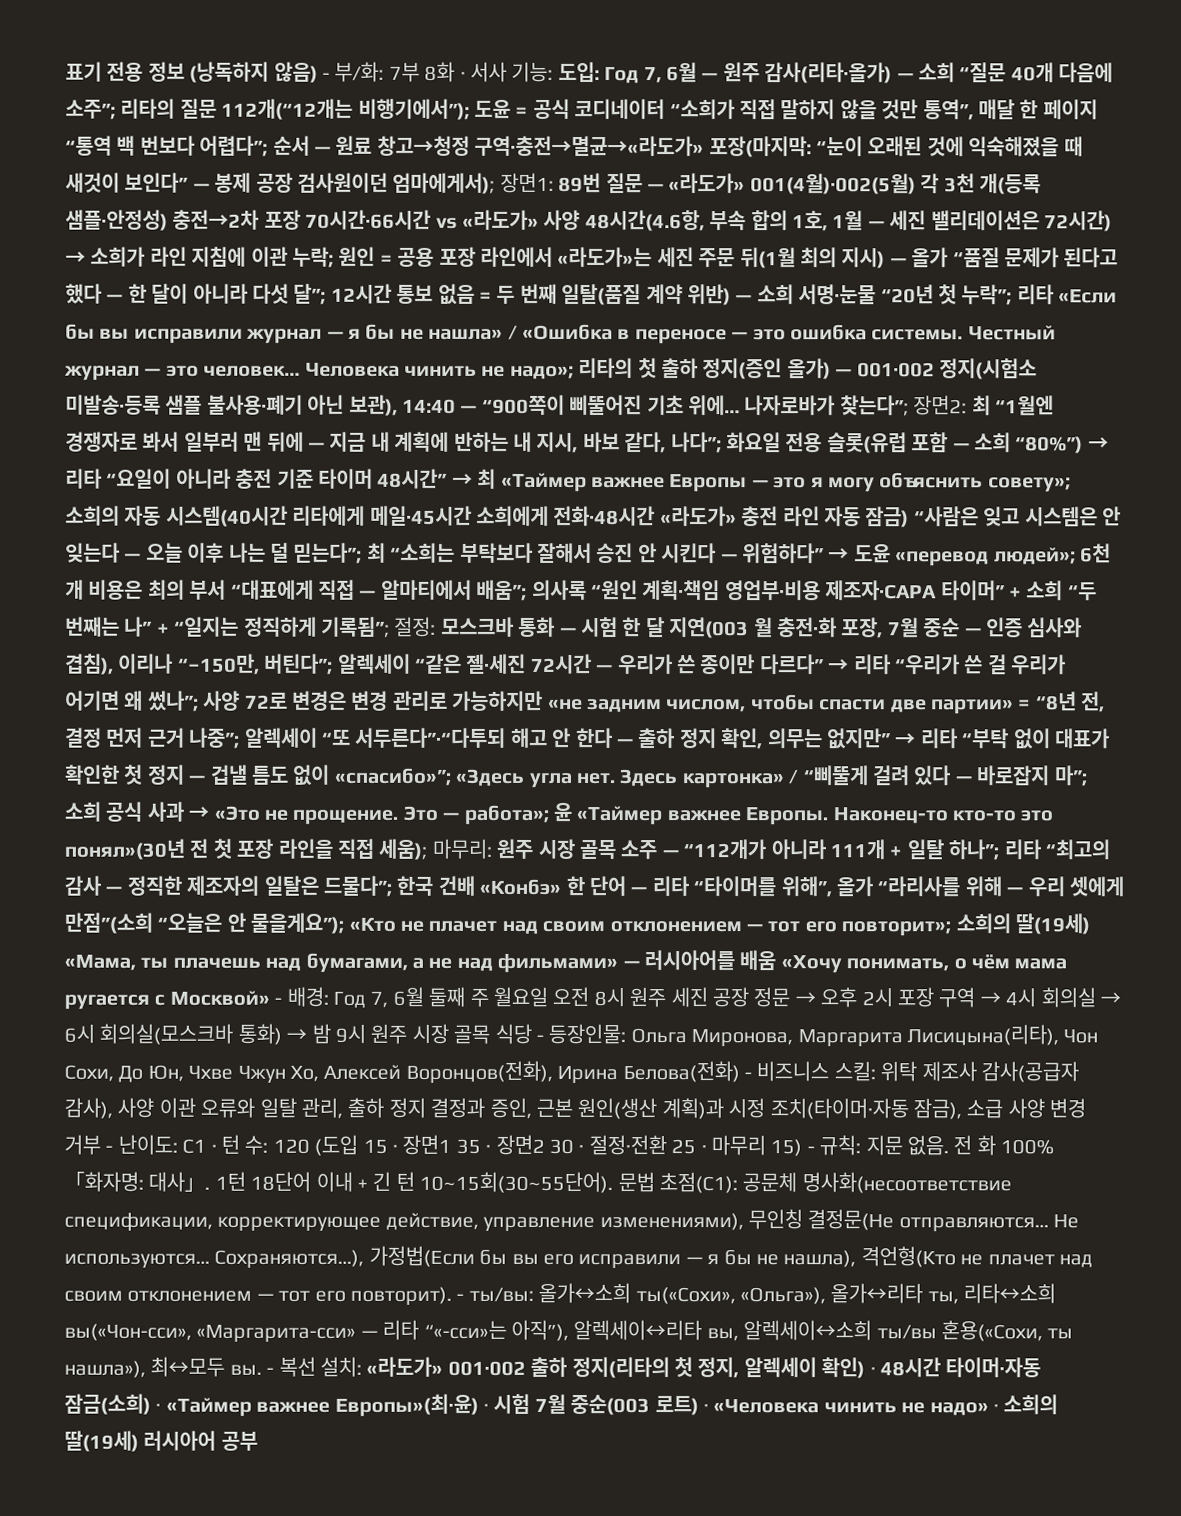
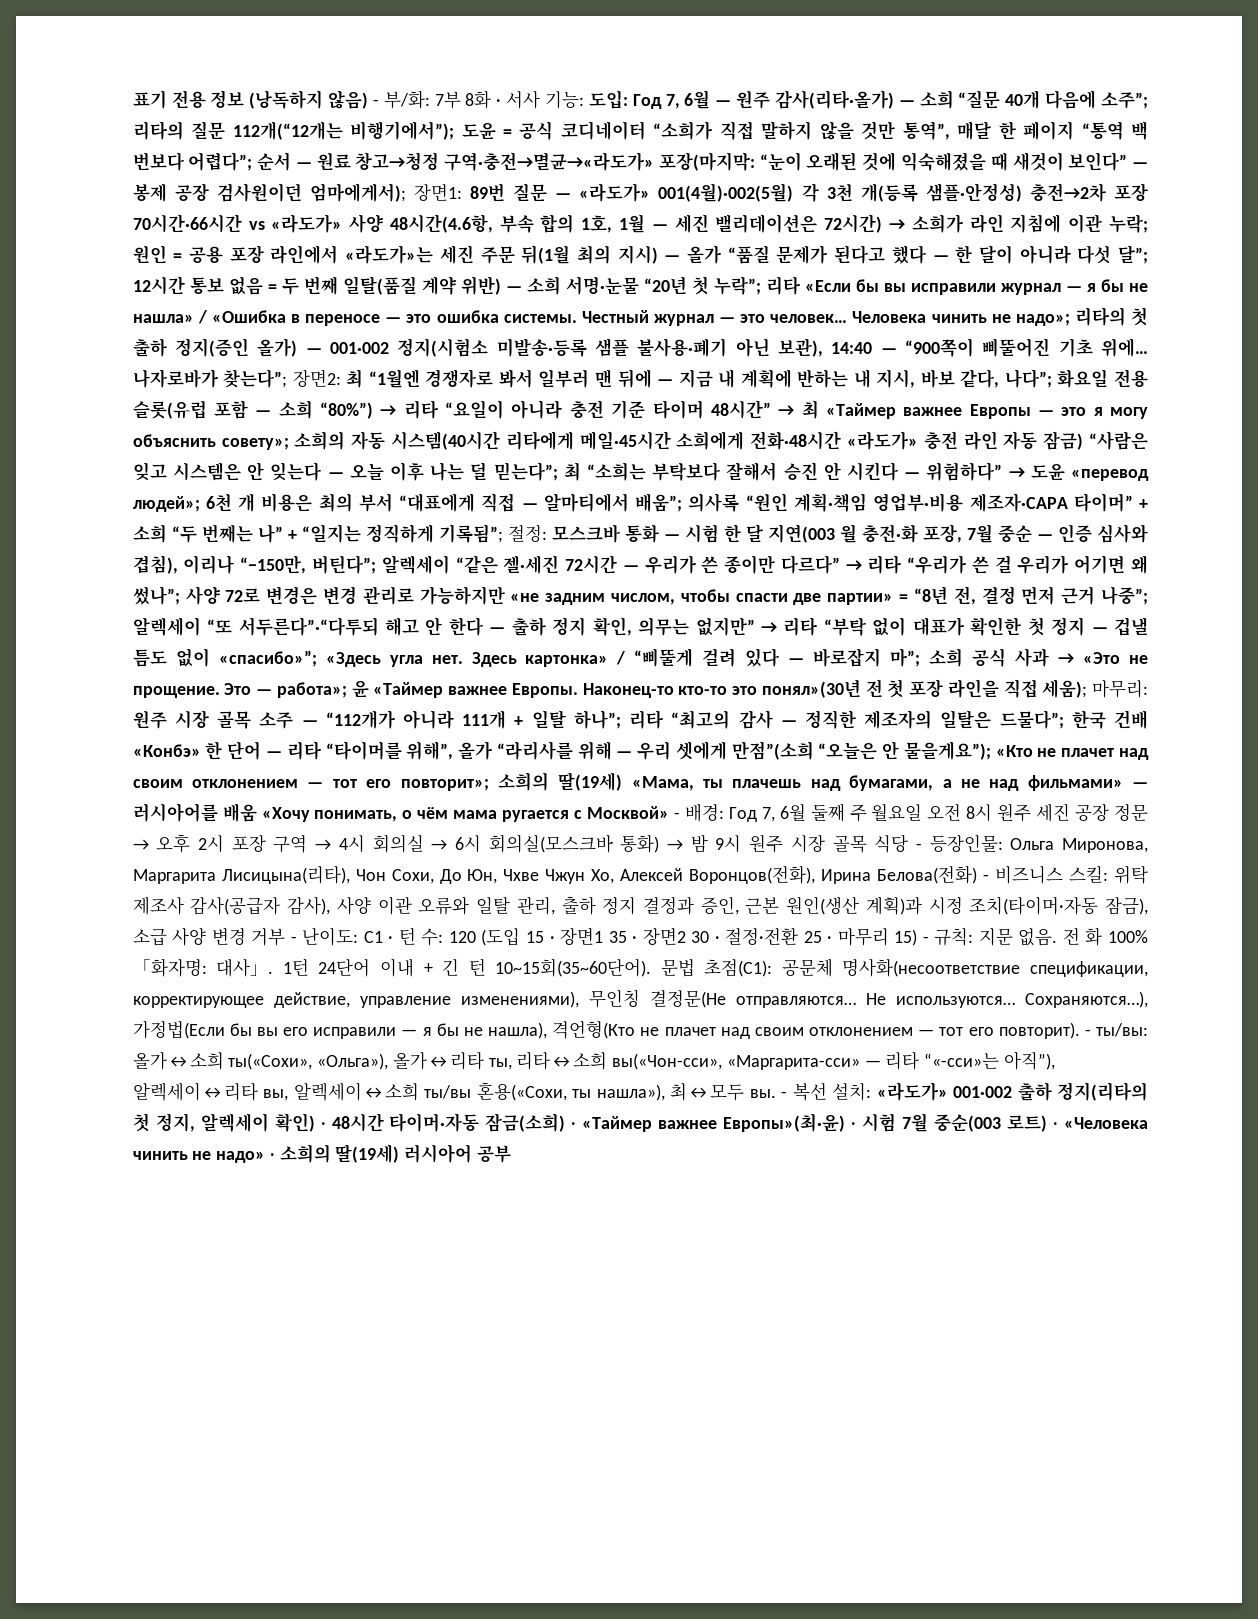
[250,1171,312,1192] 18단어 -> [318,958,371,977] 24단어
[419,1171,614,1194] 10~15회(30~55단어). -> [495,958,652,977] 10~15회(35~60단어).

